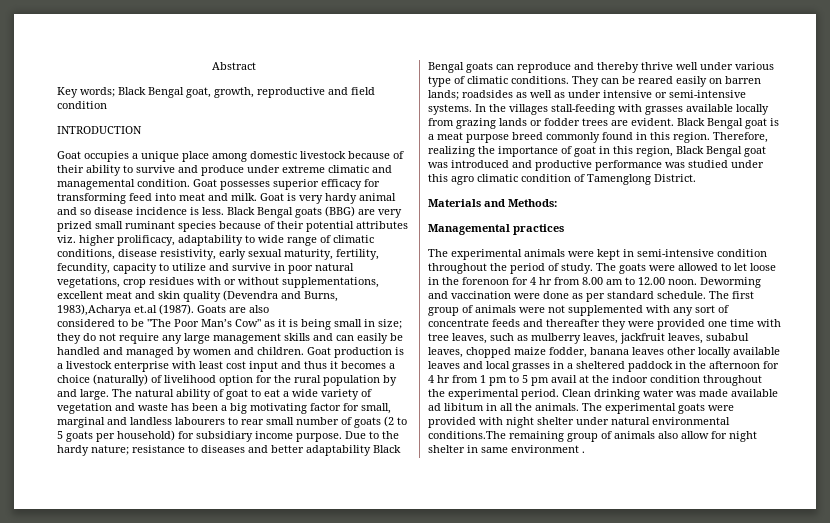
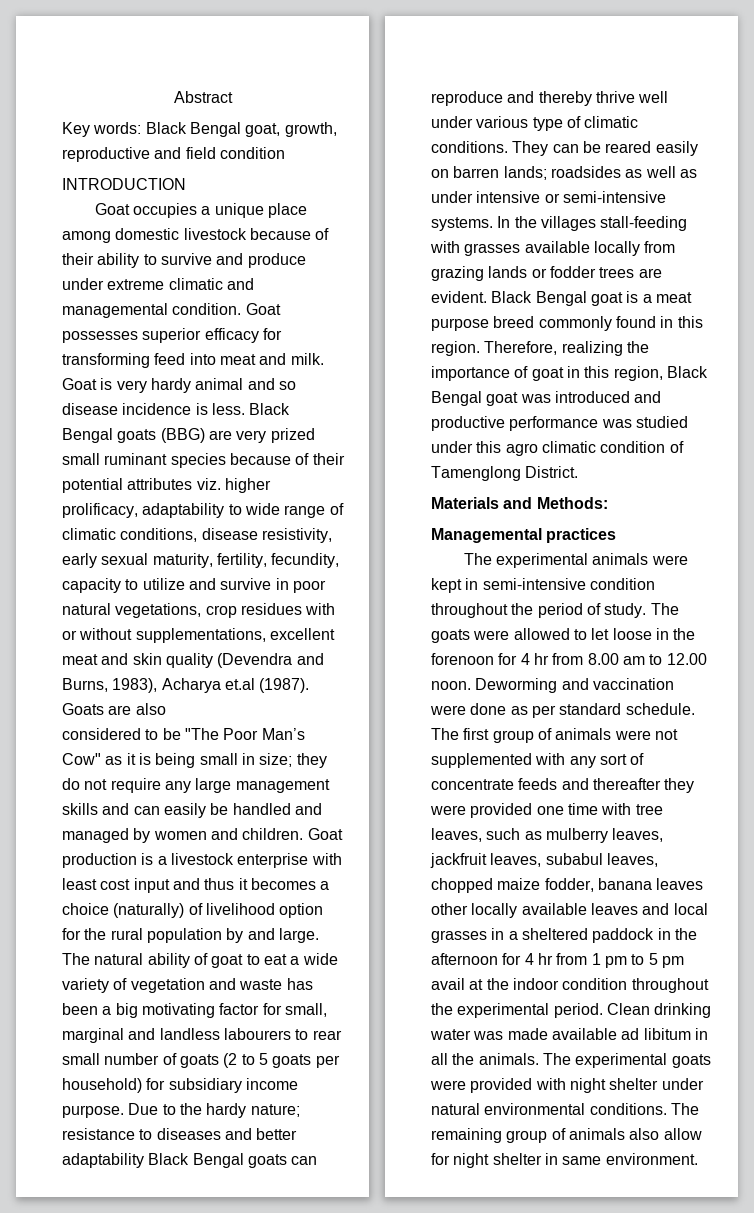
[80,87,115,97] words; -> [93,122,142,134] words:
[57,304,131,316] 1983),Acharya -> [112,678,221,693] 1983), Acharya
[428,431,506,439] conditions.The -> [589,1103,699,1115] conditions. The
[511,445,585,453] environment . -> [605,1153,698,1165] environment.

